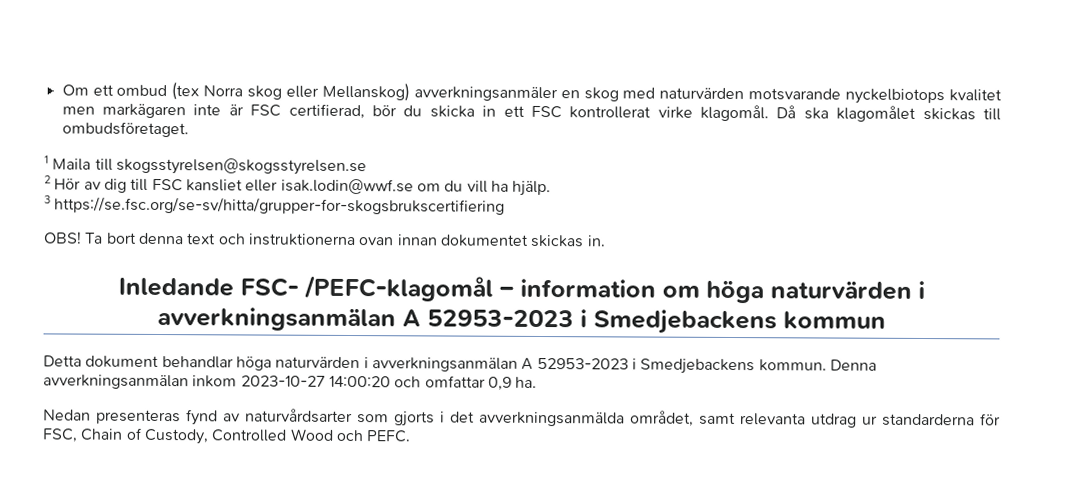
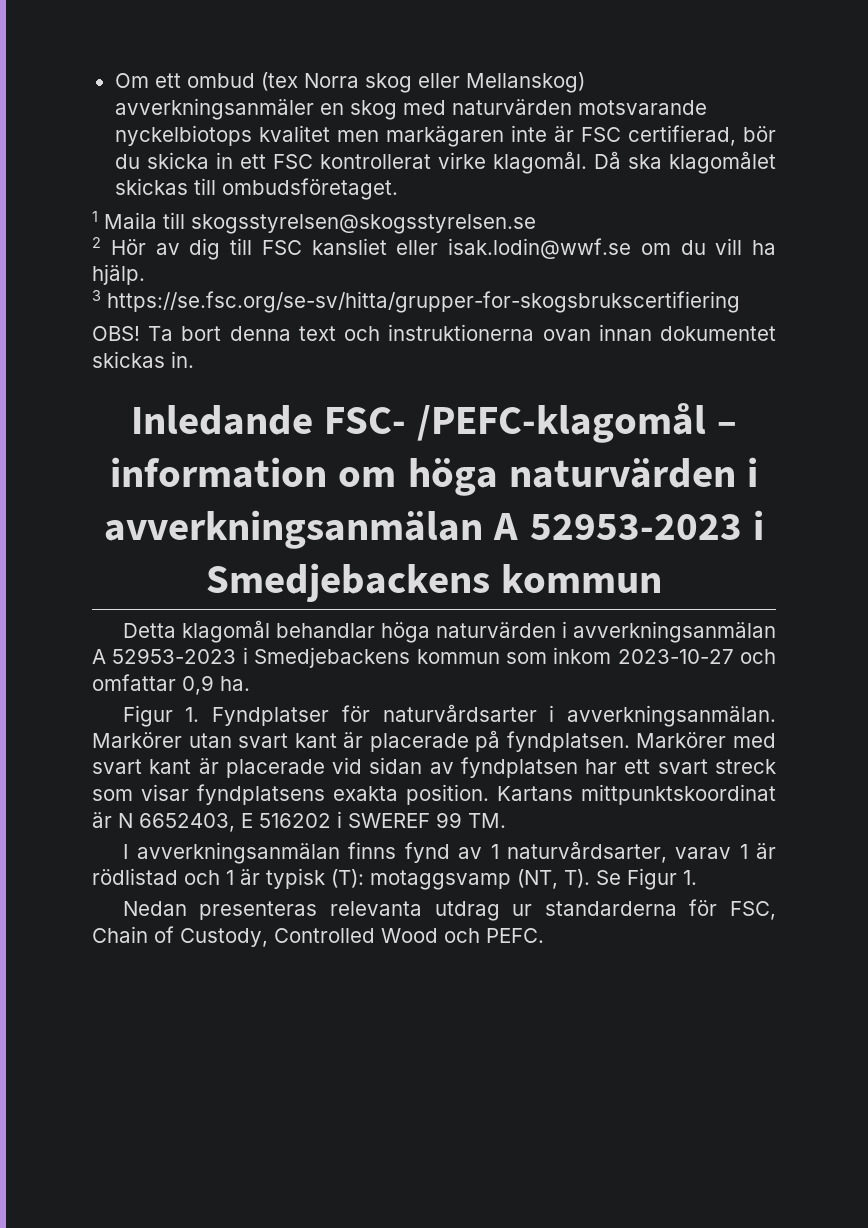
[85,355,160,369] dokument -> [181,620,270,643] klagomål
[758,359,877,372] [43,374,189,390] kommun. Denna avverkningsanmälan -> [416,649,547,664] kommun som
[328,375,391,388] 14:00:20 -> (734, 656) none
[43,408,736,427] Nedan presenteras fynd av naturvårdsarter som gjorts i det avverkningsanmälda området, samt -> [122,704,776,727] [92,730,776,752] [92,757,776,778] [92,784,776,805] [92,811,506,832] [122,841,776,864] [92,868,697,890] [122,901,318,920] Figur 1. Fyndplatser för naturvårdsarter i avverkningsanmälan. Markörer utan svart kant är placerade på fyndplatsen. Markörer med svart kant är placerade vid sidan av fyndplatsen har ett svart streck som visar fyndplatsens exakta position. Kartans mittpunktskoordinat är N 6652403, E 516202 i SWEREF 99 TM. // I avverkningsanmälan finns fynd av 1 naturvårdsarter, varav 1 är rödlistad och 1 är typisk (T): motaggsvamp (NT, T). Se Figur 1. // Nedan presenteras

